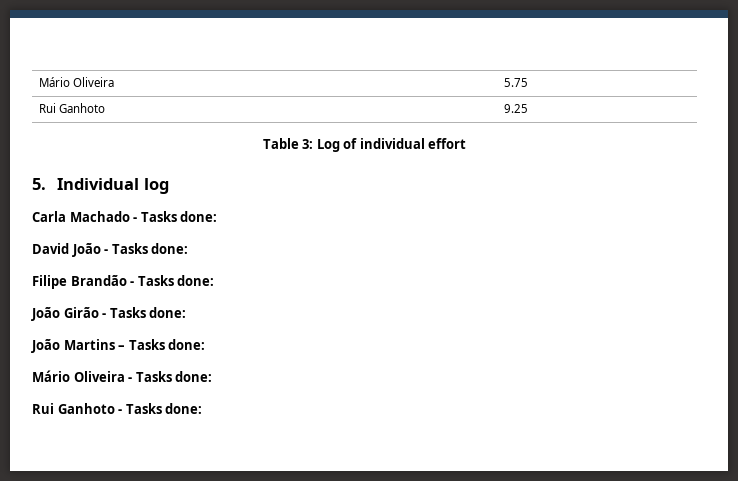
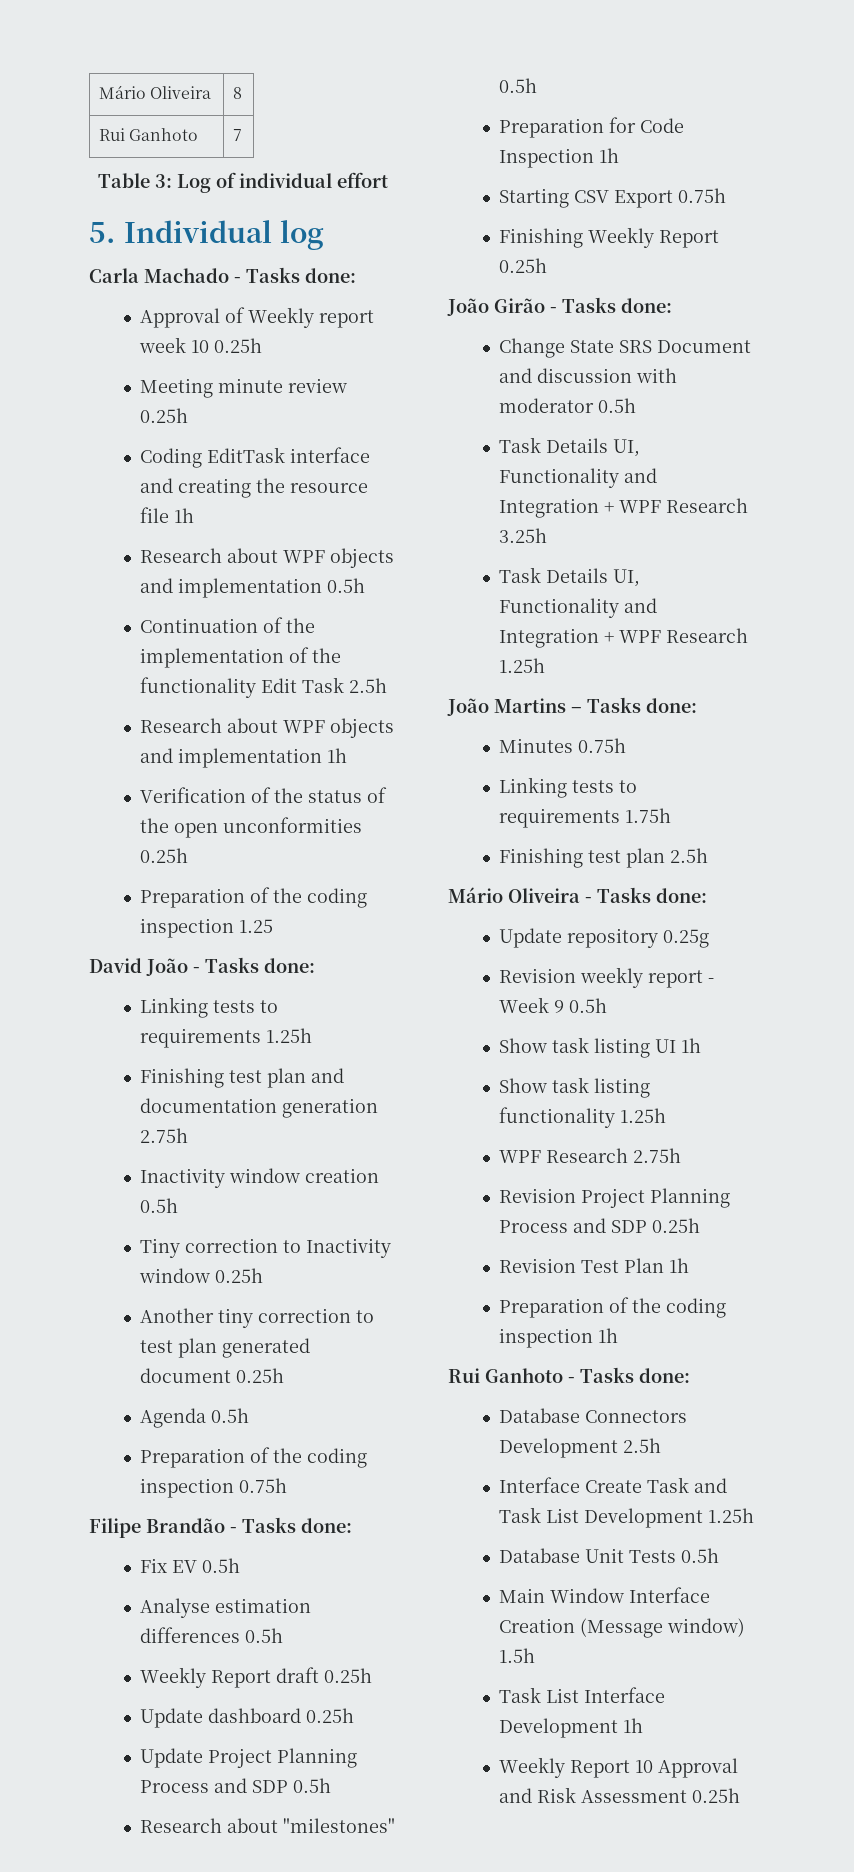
[503,78,528,87] 5.75 -> [233,87,243,99] 8
[503,104,528,113] 9.25 -> [233,129,243,141] 7
(218, 216) none -> [139,307,374,328] [138,337,262,353] [139,378,347,398] [139,408,188,423] [139,447,370,468] [139,478,368,498] [139,507,194,523] [139,548,394,568] [139,578,365,598] [139,617,315,633] [139,647,341,668] [139,677,387,698] [139,718,394,738] [139,748,347,768] [139,787,387,803] [139,817,362,838] [139,848,188,863] [139,887,367,908] [139,918,273,938] // Approval of Weekly report week 10 0.25h // Meeting minute review 0.25h // Coding EditTask interface and creating the resource file 1h // Research about WPF objects and implementation 0.5h // Continuation of the implementation of the functionality Edit Task 2.5h // Research about WPF objects and implementation 1h // Verification of the status of the open unconformities 0.25h // Preparation of the coding inspection 1.25
(189, 248) none -> [139,997,278,1018] [139,1028,312,1048] [139,1068,344,1088] [139,1098,378,1118] [139,1128,188,1143] [139,1168,379,1188] [139,1198,178,1213] [139,1238,391,1258] [138,1268,263,1283] [139,1308,374,1328] [139,1338,310,1358] [139,1368,284,1383] [139,1408,249,1428] [139,1447,367,1468] [139,1478,287,1498] // Linking tests to requirements 1.25h // Finishing test plan and documentation generation 2.75h // Inactivity window creation 0.5h // Tiny correction to Inactivity window 0.25h // Another tiny correction to test plan generated document 0.25h // Agenda 0.5h // Preparation of the coding inspection 0.75h
(215, 280) none -> [139,1558,240,1573] [139,1598,311,1618] [139,1627,283,1643] [139,1667,372,1688] [139,1708,354,1728] [139,1748,357,1768] [139,1778,331,1793] [139,1818,395,1833] [498,78,537,93] [498,117,684,138] [498,148,619,168] [498,188,726,208] [498,227,719,248] [498,258,547,273] // Fix EV 0.5h // Analyse estimation differences 0.5h // Weekly Report draft 0.25h // Update dashboard 0.25h // Update Project Planning Process and SDP 0.5h // Research about "milestones" 0.5h // Preparation for Code Inspection 1h // Starting CSV Export 0.75h // Finishing Weekly Report 0.25h
(187, 312) none -> [498,338,751,358] [498,368,677,383] [498,398,636,413] [498,437,640,457] [498,468,657,488] [498,498,748,518] [498,528,547,543] [498,567,640,587] [498,598,657,618] [498,628,748,648] [498,658,545,673] // Change State SRS Document and discussion with moderator 0.5h // Task Details UI, Functionality and Integration + WPF Research 3.25h // Task Details UI, Functionality and Integration + WPF Research 1.25h
(206, 344) none -> [498,738,626,753] [498,777,637,798] [498,808,671,828] [498,848,708,868] // Minutes 0.75h // Linking tests to requirements 1.75h // Finishing test plan 2.5h
(213, 376) none -> [498,928,709,948] [498,967,714,988] [498,997,607,1013] [498,1037,701,1058] [498,1077,650,1098] [498,1107,666,1128] [498,1148,681,1163] [498,1188,730,1208] [498,1218,700,1233] [498,1258,689,1273] [498,1297,726,1318] [498,1328,618,1348] // Update repository 0.25g // Revision weekly report - Week 9 0.5h // Show task listing UI 1h // Show task listing functionality 1.25h // WPF Research 2.75h // Revision Project Planning Process and SDP 0.25h // Revision Test Plan 1h // Preparation of the coding inspection 1h
(203, 408) none -> [498,1408,687,1423] [498,1438,661,1458] [498,1477,727,1493] [498,1507,754,1528] [498,1548,719,1563] [498,1587,710,1603] [498,1618,745,1638] [498,1648,535,1663] [498,1687,665,1703] [498,1718,643,1738] [498,1757,738,1778] [498,1787,740,1803] // Database Connectors Development 2.5h // Interface Create Task and Task List Development 1.25h // Database Unit Tests 0.5h // Main Window Interface Creation (Message window) 1.5h // Task List Interface Development 1h // Weekly Report 10 Approval and Risk Assessment 0.25h

